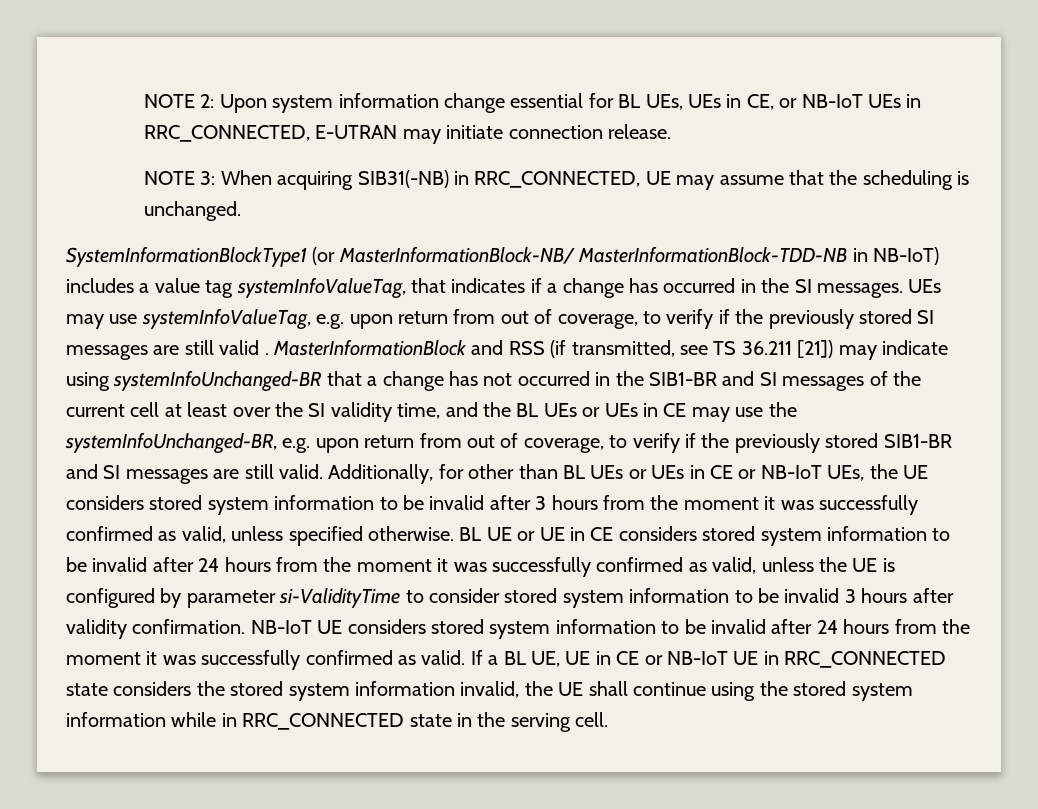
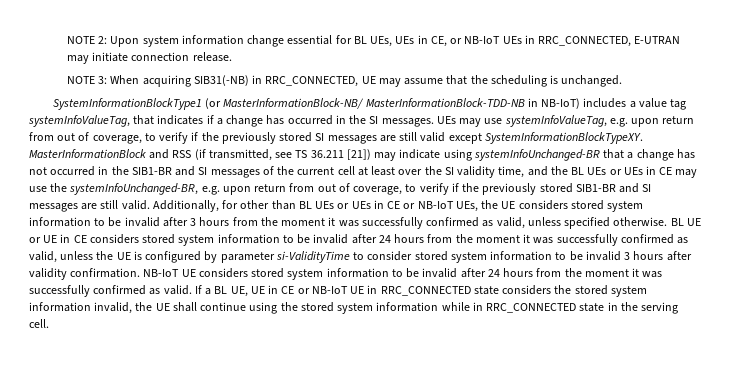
[264,353,269,355] . -> [448,132,643,144] except SystemInformationBlockTypeXY.

